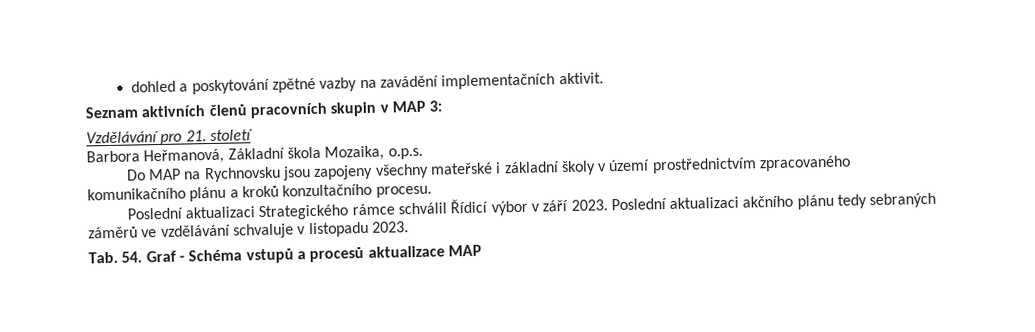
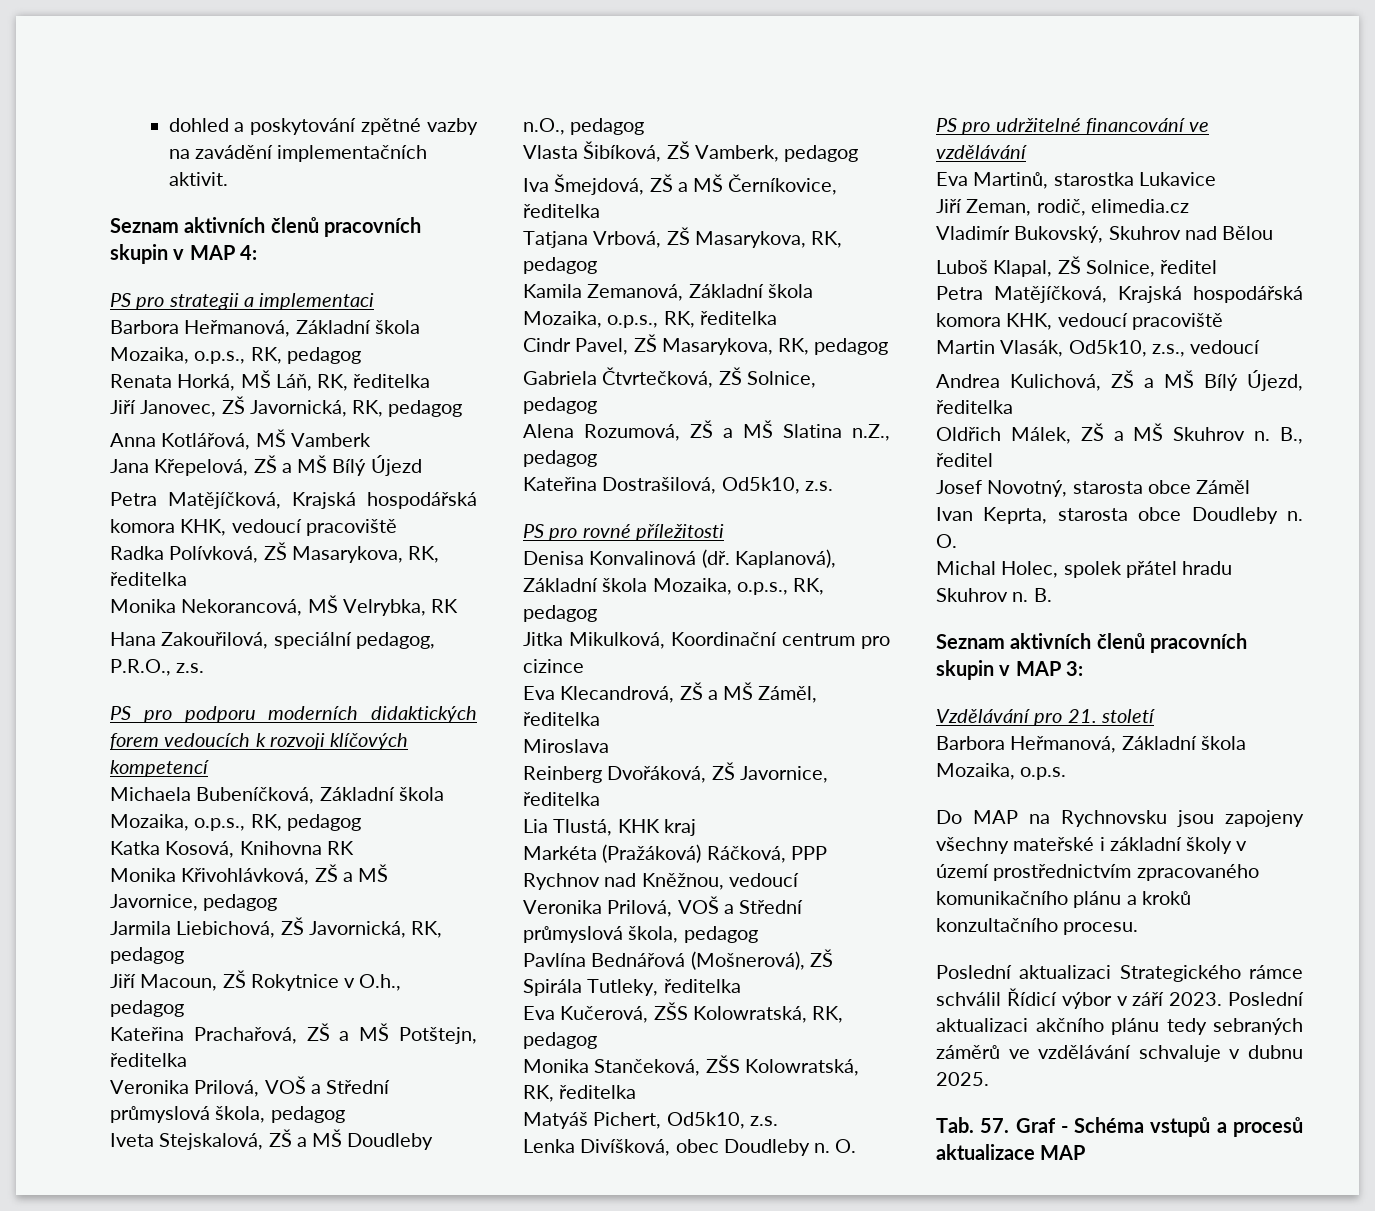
(604, 78) none -> [110,217,421,237] [110,244,257,264] [110,293,375,310] [110,320,420,337] [110,347,361,364] [110,370,431,391] [110,396,463,417] [110,429,371,450] [110,455,422,476] [110,492,477,509] [110,519,397,536] [110,542,440,563] [110,572,187,586] [110,595,459,616] [110,632,435,649] [110,659,205,676] [110,706,477,723] [110,733,409,750] [110,760,209,777] [110,787,444,804] [110,814,361,831] [110,841,354,858] [110,864,389,885] [110,894,278,911] [110,917,443,938] [110,947,184,964] [110,970,402,991] [110,1000,184,1017] [110,1023,478,1044] [110,1053,187,1067] [110,1076,391,1097] [110,1106,345,1123] [110,1129,434,1150] [523,118,645,135] [523,141,859,162] [523,174,838,195] [523,204,600,218] [523,227,843,248] [523,257,597,274] [523,284,813,301] [523,311,777,328] [523,334,889,355] [523,367,816,388] [523,397,597,414] [523,420,890,441] [523,450,597,467] [523,477,833,494] [523,524,724,541] [523,549,836,568] [523,578,825,595] [523,605,597,622] [523,632,890,649] [523,659,584,673] [523,682,818,703] [523,712,600,726] [523,739,609,753] [523,762,828,783] [523,792,600,806] [523,819,696,836] [523,844,827,863] [523,873,799,890] [523,896,804,917] [523,926,758,943] [523,949,833,970] [523,979,741,996] [523,1002,844,1023] [523,1032,597,1049] [523,1055,859,1076] [523,1085,637,1102] [523,1112,778,1129] [523,1139,857,1156] [936,118,1210,135] [936,145,1027,159] [936,172,1216,189] [936,199,1189,216] [936,226,1274,243] [936,256,1218,277] [936,286,1303,303] [936,313,1223,330] [936,340,1261,357] [936,370,1303,391] [936,400,1013,414] [936,423,1303,444] [936,453,993,467] [936,480,1251,497] [936,507,1303,524] [936,534,957,548] [936,561,1233,578] [936,588,1052,602] // Seznam aktivních členů pracovních skupin v MAP 4: // PS pro strategii a implementaci // Barbora Heřmanová, Základní škola Mozaika, o.p.s., RK, pedagog // Renata Horká, MŠ Láň, RK, ředitelka // Jiří Janovec, ZŠ Javornická, RK, pedagog // Anna Kotlářová, MŠ Vamberk // Jana Křepelová, ZŠ a MŠ Bílý Újezd // Petra Matějíčková, Krajská hospodářská komora KHK, vedoucí pracoviště // Radka Polívková, ZŠ Masarykova, RK, ředitelka // Monika Nekorancová, MŠ Velrybka, RK // Hana Zakouřilová, speciální pedagog, P.R.O., z.s. // PS pro podporu moderních didaktických forem vedoucích k rozvoji klíčových kompetencí // Michaela Bubeníčková, Základní škola Mozaika, o.p.s., RK, pedagog // Katka Kosová, Knihovna RK // Monika Křivohlávková, ZŠ a MŠ Javornice, pedagog // Jarmila Liebichová, ZŠ Javornická, RK, pedagog // Jiří Macoun, ZŠ Rokytnice v O.h., pedagog // Kateřina Prachařová, ZŠ a MŠ Potštejn, ředitelka // Veronika Prilová, VOŠ a Střední průmyslová škola, pedagog // Iveta Stejskalová, ZŠ a MŠ Doudleby n.O., pedagog // Vlasta Šibíková, ZŠ Vamberk, pedagog // Iva Šmejdová, ZŠ a MŠ Černíkovice, ředitelka // Tatjana Vrbová, ZŠ Masarykova, RK, pedagog // Kamila Zemanová, Základní škola Mozaika, o.p.s., RK, ředitelka // Cindr Pavel, ZŠ Masarykova, RK, pedagog // Gabriela Čtvrtečková, ZŠ Solnice, pedagog // Alena Rozumová, ZŠ a MŠ Slatina n.Z., pedagog // Kateřina Dostrašilová, Od5k10, z.s. // PS pro rovné příležitosti // Denisa Konvalinová (dř. Kaplanová), Základní škola Mozaika, o.p.s., RK, pedagog // Jitka Mikulková, Koordinační centrum pro cizince // Eva Klecandrová, ZŠ a MŠ Záměl, ředitelka // Miroslava // Reinberg Dvořáková, ZŠ Javornice, ředitelka // Lia Tlustá, KHK kraj // Markéta (Pražáková) Ráčková, PPP Rychnov nad Kněžnou, vedoucí // Veronika Prilová, VOŠ a Střední průmyslová škola, pedagog // Pavlína Bednářová (Mošnerová), ZŠ Spirála Tutleky, ředitelka // Eva Kučerová, ZŠS Kolowratská, RK, pedagog // Monika Stančeková, ZŠS Kolowratská, RK, ředitelka // Matyáš Pichert, Od5k10, z.s. // Lenka Divíšková, obec Doudleby n. O. // PS pro udržitelné financování ve vzdělávání // Eva Martinů, starostka Lukavice // Jiří Zeman, rodič, elimedia.cz // Vladimír Bukovský, Skuhrov nad Bělou // Luboš Klapal, ZŠ Solnice, ředitel // Petra Matějíčková, Krajská hospodářská komora KHK, vedoucí pracoviště // Martin Vlasák, Od5k10, z.s., vedoucí // Andrea Kulichová, ZŠ a MŠ Bílý Újezd, ředitelka // Oldřich Málek, ZŠ a MŠ Skuhrov n. B., ředitel // Josef Novotný, starosta obce Záměl // Ivan Keprta, starosta obce Doudleby n. O. // Michal Holec, spolek přátel hradu Skuhrov n. B.
[308,221,409,238] listopadu 2023. -> [1248,1045,1303,1059] [936,1072,989,1086] dubnu 2025.
[121,251,143,263] 54. -> [980,1118,1010,1133] 57.

